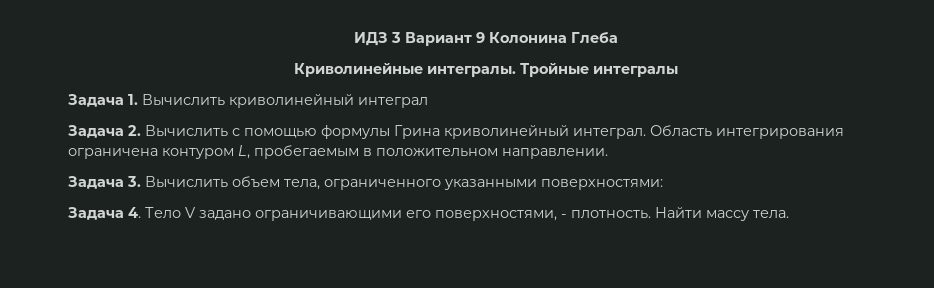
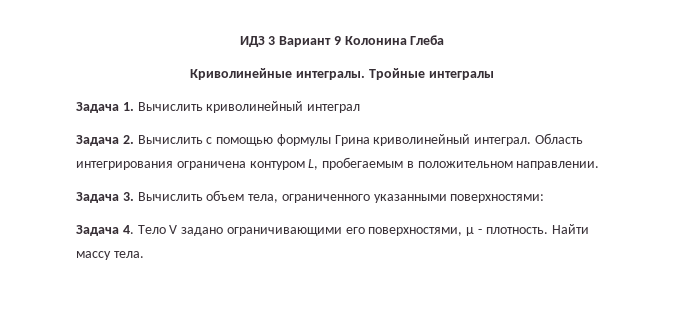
(557, 215) none -> [466,227,475,236] μ

